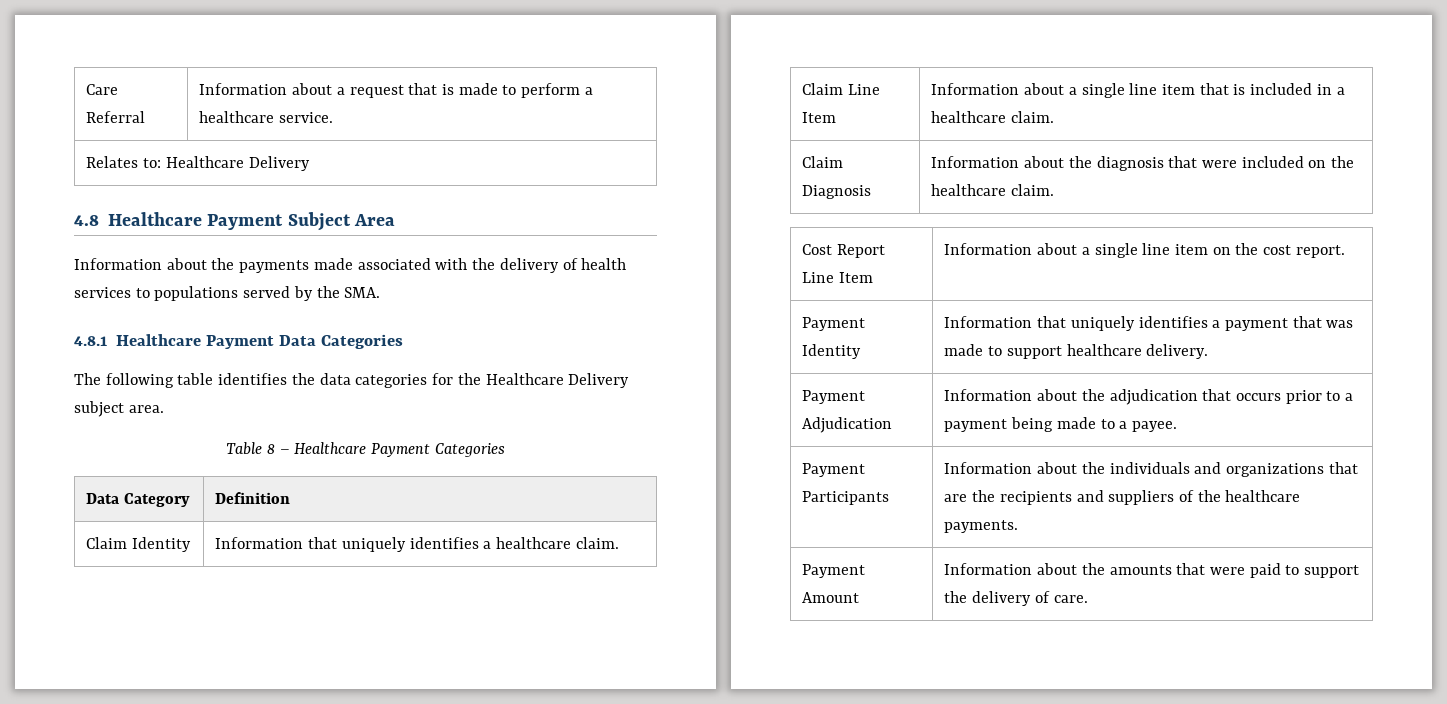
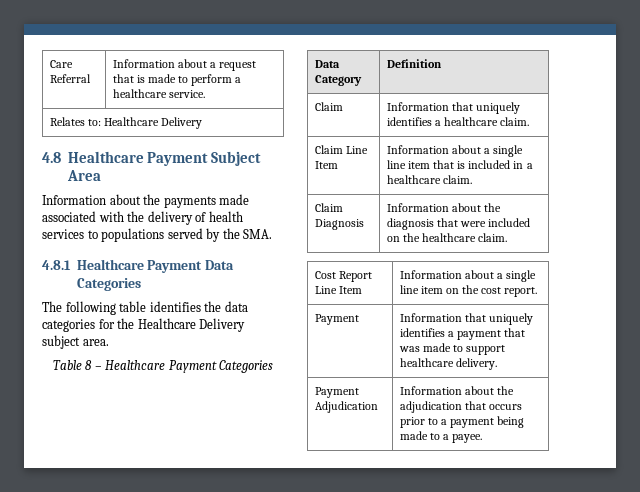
[132,537,192,552] Identity -> (343, 106) none
[802,344,862,359] Identity -> (359, 319) none
[802,463,866,477] [802,491,890,505] [944,462,1358,477] [944,490,1301,505] [944,520,1019,533] [802,564,866,578] [802,592,860,603] [944,563,1360,578] [944,591,1088,606] // Payment Participants | Information about the individuals and organizations that are the recipients and suppliers of the healthcare payments. // Payment Amount | Information about the amounts that were paid to support the delivery of care. -> (483, 438) none

